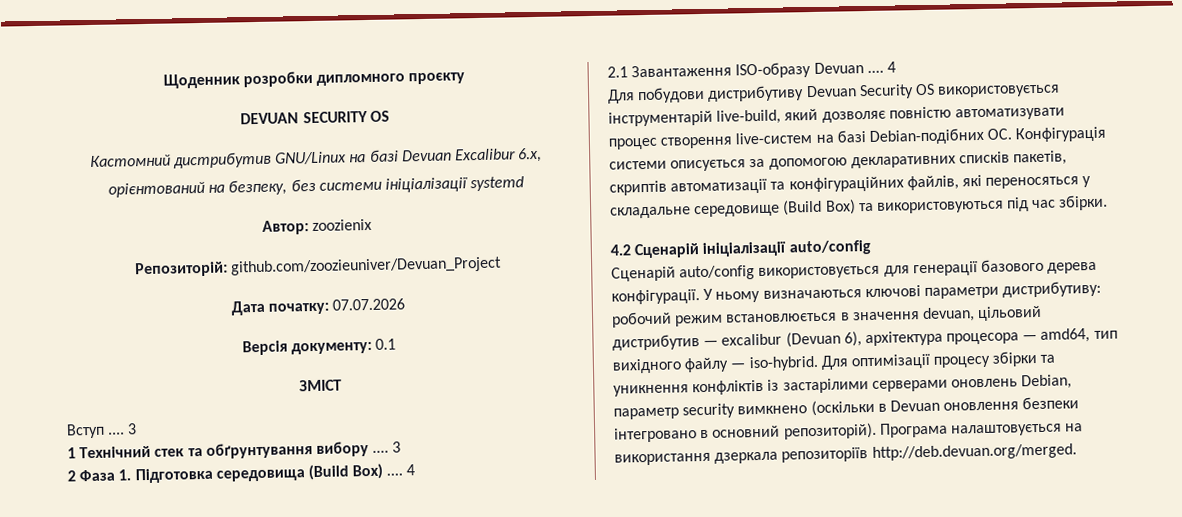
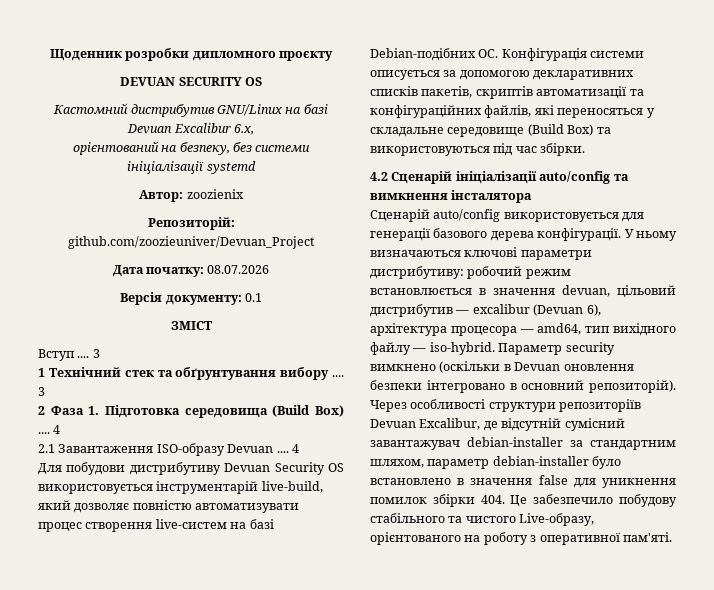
[332,298,406,311] 07.07.2026 -> [207,265,270,274] 08.07.2026
(871, 247) none -> [613,174,629,181] [370,190,533,203] та вимкнення інсталятора
[820,350,1056,370] [613,374,1073,397] [613,407,679,420] Для оптимізації процесу збірки та уникнення конфліктів із застарілими серверами оновлень Debian, параметр -> [498,343,563,355] Параметр
[879,422,1084,438] [614,443,1077,466] Програма налаштовується на використання дзеркала репозиторіїв http://deb.devuan.org/merged. -> [370,399,642,412] [370,418,625,431] [370,437,676,450] [370,456,622,469] [370,475,676,488] [370,494,677,507] [370,513,595,526] [370,532,672,545] Через особливості структури репозиторіїв Devuan Excalibur, де відсутній сумісний завантажувач debian-installer за стандартним шляхом, параметр debian-installer було встановлено в значення false для уникнення помилок збірки 404. Це забезпечило побудову стабільного та чистого Live-образу, орієнтованого на роботу з оперативної пам'яті.

